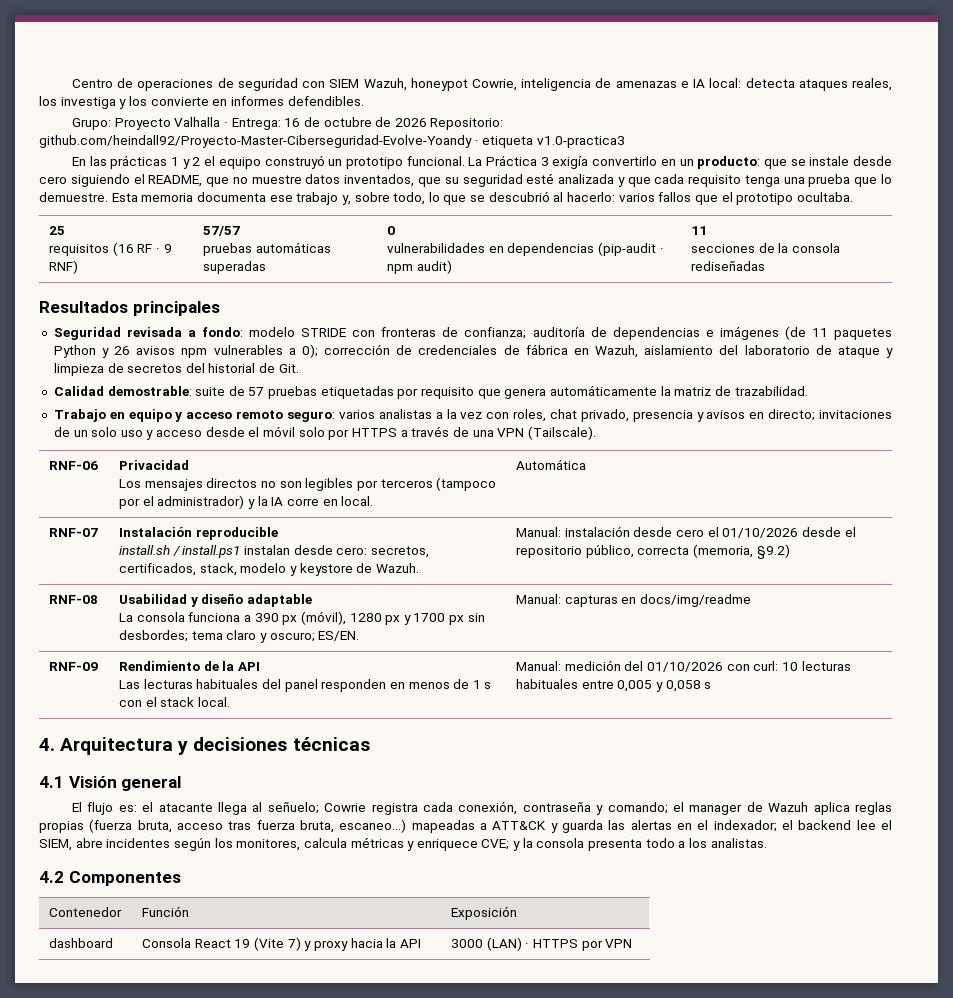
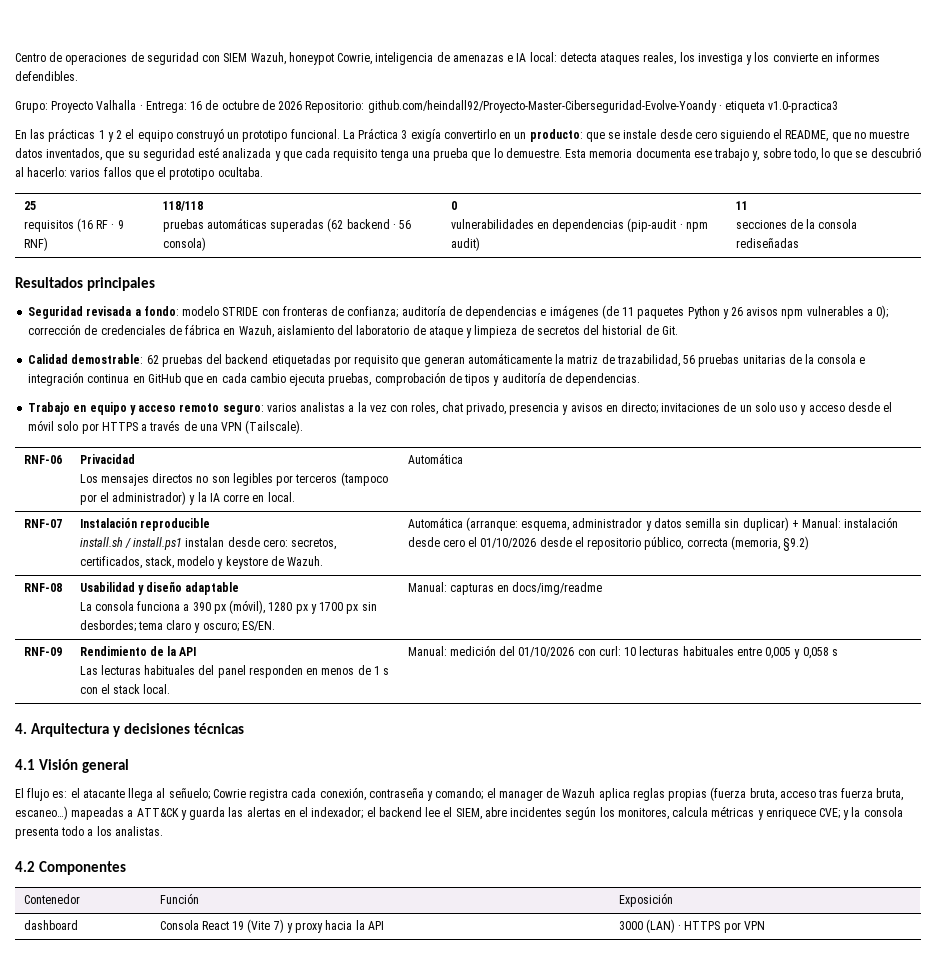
[203,226,241,236] 57/57 -> [162,201,203,211] 118/118
(267, 267) none -> [327,218,412,232] [162,237,206,251] (62 backend · 56 consola)
[195,386,318,399] suite de 57 pruebas -> [146,354,269,367] 62 pruebas del backend
[504,388,547,399] genera -> [423,356,465,367] generan
[734,386,808,396] trazabilidad. -> [616,354,866,367] [28,372,641,386] trazabilidad, 56 pruebas unitarias de la consola e integración continua en GitHub que en cada cambio ejecuta pruebas, comprobación de tipos y auditoría de dependencias.
(419, 568) none -> [407,517,799,531] Automática (arranque: esquema, administrador y datos semilla sin duplicar) +

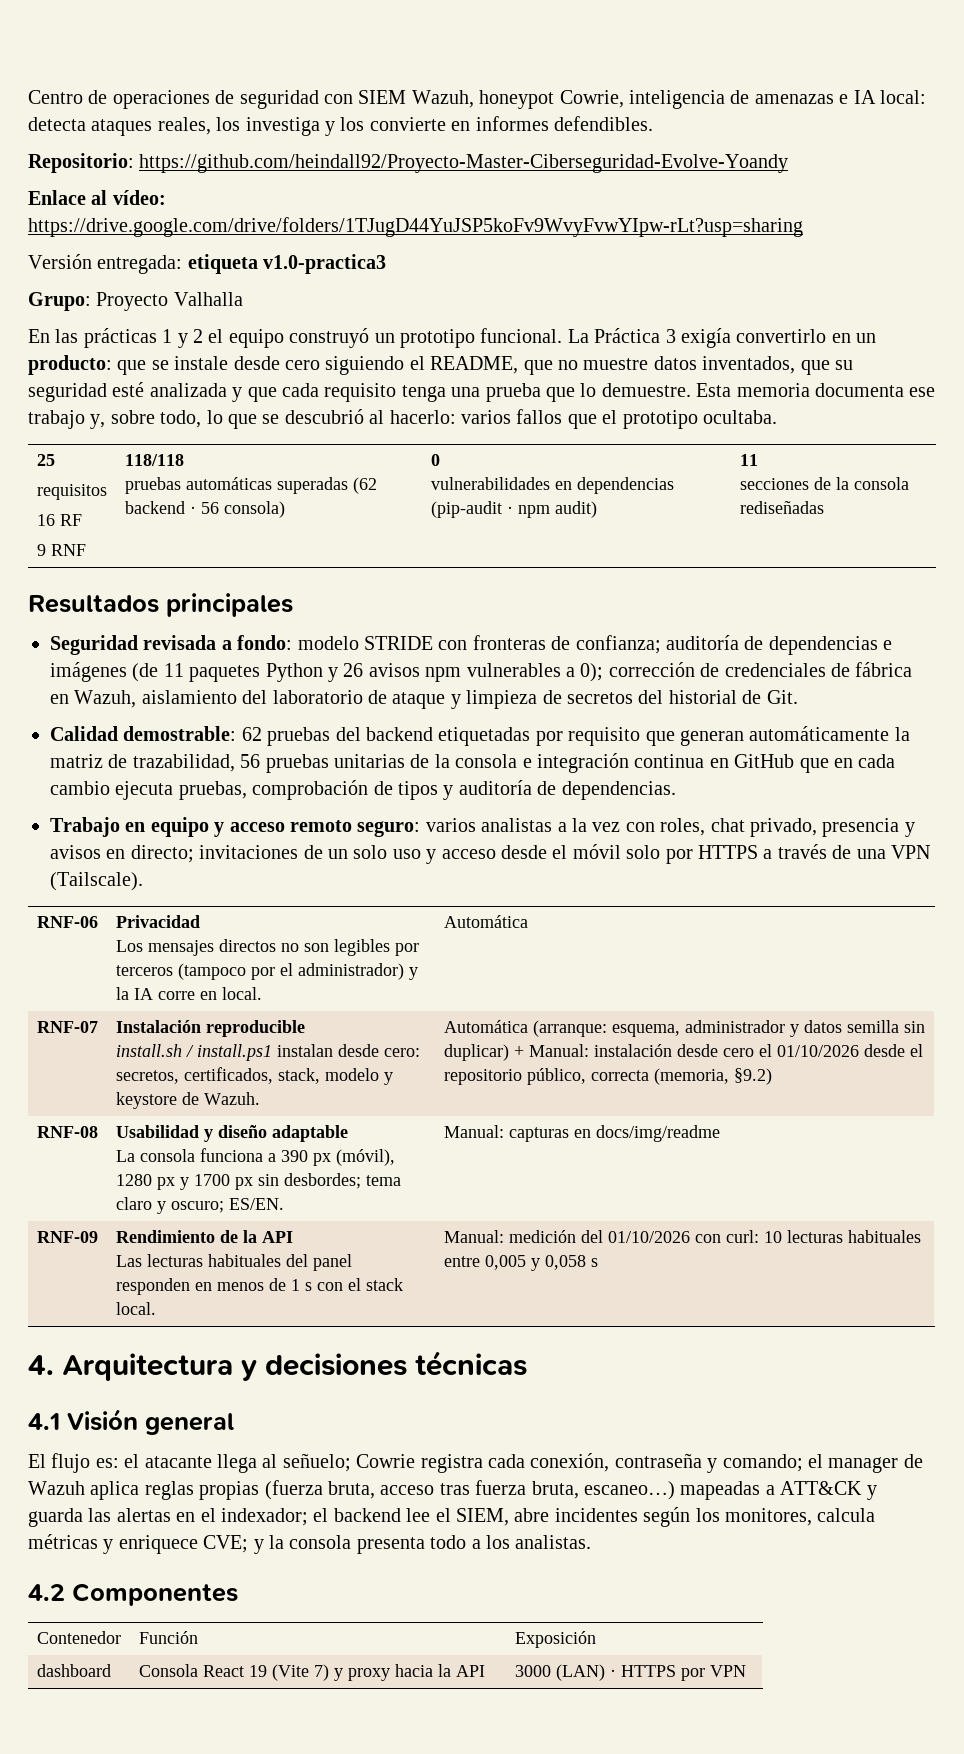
[15,100,839,113] Grupo: Proyecto Valhalla · Entrega: 16 de octubre de 2026 Repositorio: github.com/heindall92/Proyecto-Master-Ciberseguridad-Evolve-Yoandy · etiqueta v1.0-practica3 -> [28,153,789,173] [28,190,166,205] [28,217,803,237] [28,254,387,274] [28,292,243,311] Repositorio: https://github.com/heindall92/Proyecto-Master-Ciberseguridad-Evolve-Yoandy // Enlace al vídeo: https://drive.google.com/drive/folders/1TJugD44YuJSP5koFv9WvyFvwYIpw-rLt?usp=sharing // Versión entregada: etiqueta v1.0-practica3 // Grupo: Proyecto Valhalla
[76,218,93,232] (16 -> [36,514,55,526] // 16
[111,220,124,229] [23,237,48,251] · 9 RNF) -> [36,544,86,556] // 9 RNF

